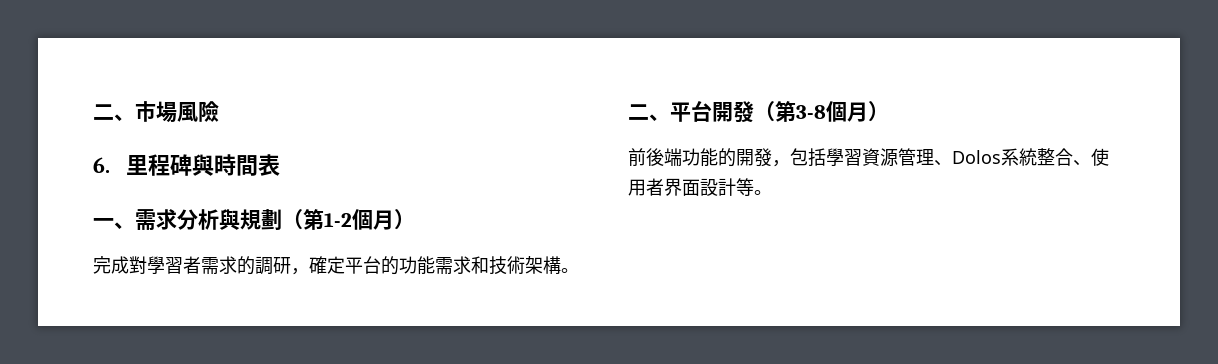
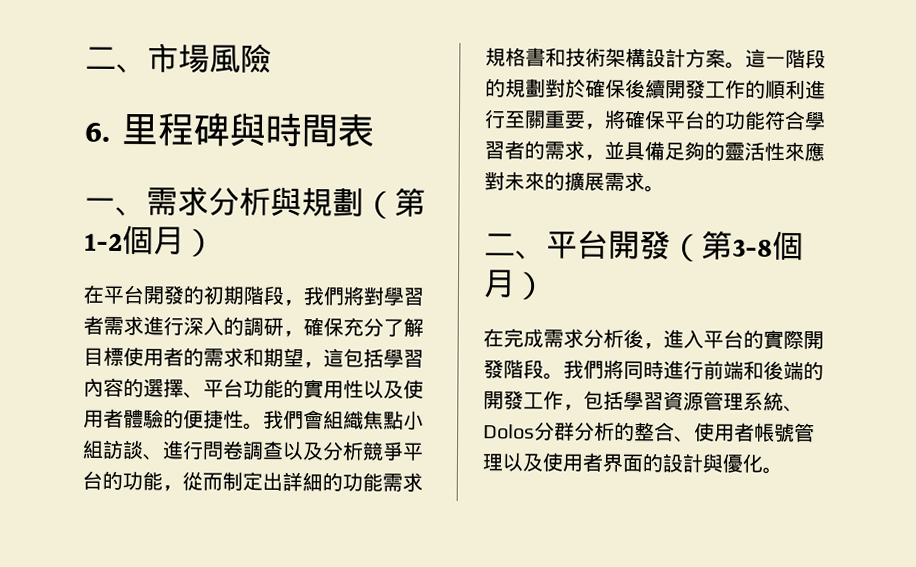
[93,256,129,274] 完成 -> [83,284,364,307] 在平台開發的初期階段，我們將
(237, 265) none -> [143,316,224,336] 進行深入
[327,256,561,275] 定平台的功能需求和技術架構 -> [323,317,424,337] [83,346,424,369] [83,377,424,399] [83,408,424,430] [82,439,424,461] [82,470,423,492] [485,47,826,69] [485,78,826,100] [484,109,826,131] [484,140,825,162] [484,171,645,192] 保充分了解目標使用者的需求和期望，這包括學習內容的選擇、平台功能的實用性以及使用者體驗的便捷性。我們會組織焦點小組訪談、進行問卷調查以及分析競爭平台的功能，從而制定出詳細的功能需求規格書和技術架構設計方案。這一階段的規劃對於確保後續開發工作的順利進行至關重要，將確保平台的功能符合學習者的需求，並具備足夠的靈活性來應對未來的擴展需求
[628,148,772,167] 前後端功能的開發 -> [483,328,824,350] [483,359,824,381] [483,390,564,410] 在完成需求分析後，進入平台的實際開發階段。我們將同時進行前端和後端的開發工作
[934,148,1109,166] [628,178,754,196] 、Dolos系統整合、使用者界面設計等 -> [743,391,804,413] [483,421,815,443] [482,452,763,473] 系統、Dolos分群分析的整合、使用者帳號管理以及使用者界面的設計與優化

